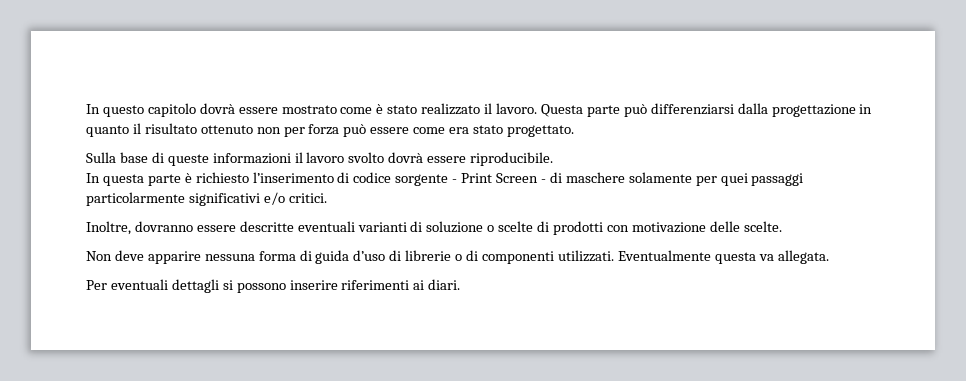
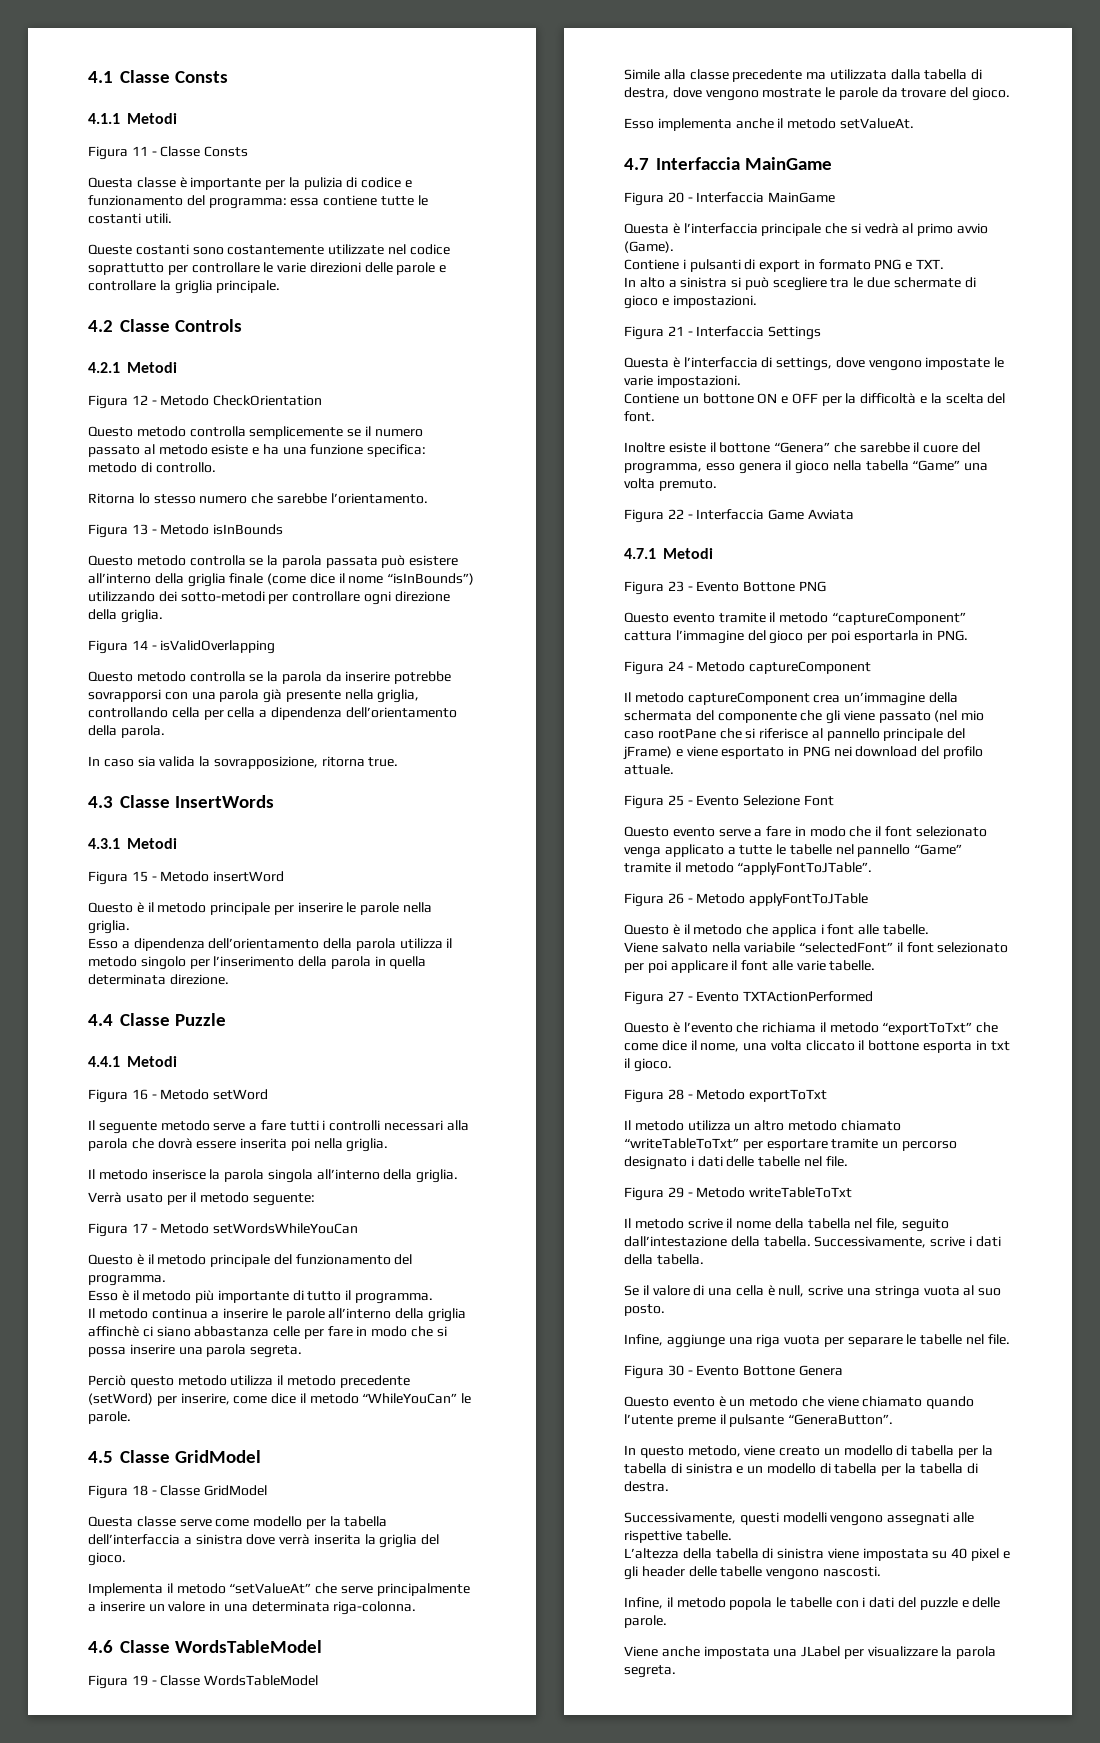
[86,103,873,117] [86,123,574,137] [86,152,554,166] [86,172,804,186] [86,192,327,206] [86,221,782,235] [86,250,829,264] [86,279,461,293] In questo capitolo dovrà essere mostrato come è stato realizzato il lavoro. Questa parte può differenziarsi dalla progettazione in quanto il risultato ottenuto non per forza può essere come era stato progettato. // Sulla base di queste informazioni il lavoro svolto dovrà essere riproducibile. // In questa parte è richiesto l’inserimento di codice sorgente - Print Screen - di maschere solamente per quei passaggi particolarmente significativi e/o critici. // Inoltre, dovranno essere descritte eventuali varianti di soluzione o scelte di prodotti con motivazione delle scelte. // Non deve apparire nessuna forma di guida d’uso di librerie o di componenti utilizzati. Eventualmente questa va allegata. // Per eventuali dettagli si possono inserire riferimenti ai diari. -> [88,70,229,83] [88,113,177,124] [88,146,249,160] [88,177,413,190] [88,195,428,209] [88,213,172,224] [88,244,450,255] [88,262,447,275] [88,280,281,294] [88,319,243,332] [88,362,177,373] [88,395,323,409] [88,426,423,439] [88,444,427,457] [88,462,216,473] [88,493,428,504] [88,524,284,538] [88,555,459,568] [88,573,475,587] [88,591,450,605] [88,609,163,623] [88,640,276,654] [88,671,452,684] [88,689,420,703] [88,707,457,720] [88,725,165,738] [88,756,399,769] [88,795,275,808] [88,838,177,849] [88,871,285,885] [88,902,433,915] [88,920,130,934] [88,938,453,951] [88,956,427,970] [88,974,229,985] [88,1013,227,1026] [88,1056,177,1067] [88,1089,269,1103] [88,1120,469,1134] [88,1138,389,1152] [88,1169,459,1183] [88,1192,315,1206] [88,1223,359,1237] [88,1254,413,1267] [88,1275,166,1286] [88,1290,434,1304] [88,1308,467,1322] [88,1326,447,1339] [88,1344,303,1358] [88,1375,410,1388] [88,1393,472,1406] [88,1411,131,1424] [88,1450,262,1463] [88,1485,268,1499] [88,1516,388,1529] [88,1534,440,1548] [88,1552,126,1566] [88,1583,470,1596] [88,1601,417,1615] [88,1640,323,1653] [88,1675,319,1689] [624,69,983,82] [624,87,1011,101] [624,118,914,131] [624,157,833,170] [624,192,836,206] [624,223,989,236] [624,241,674,253] [624,259,945,272] [624,277,976,291] [624,295,757,309] [624,326,822,340] [624,357,1005,371] [624,375,741,388] [624,393,1006,406] [624,411,655,422] [624,442,981,453] [624,460,989,474] [624,478,717,491] [624,509,854,523] [624,548,713,559] [624,581,826,595] [624,612,966,625] [624,630,969,644] [624,661,872,675] [624,692,958,706] [624,710,985,724] [624,728,966,741] [623,746,984,760] [624,764,674,775] [624,795,834,809] [624,826,987,837] [624,844,963,858] [624,862,873,875] [624,893,869,907] [624,924,930,937] [624,942,1009,953] [624,960,876,973] [624,991,874,1005] [624,1022,999,1035] [624,1040,1010,1053] [624,1058,672,1072] [624,1089,828,1103] [624,1120,901,1131] [624,1138,957,1151] [624,1156,848,1170] [624,1187,853,1201] [624,1218,950,1232] [624,1236,1001,1248] [624,1254,704,1265] [624,1285,1002,1299] [624,1304,665,1316] [624,1334,1010,1348] [624,1365,843,1379] [624,1396,975,1409] [624,1414,894,1427] [624,1445,993,1458] [624,1463,978,1476] [624,1481,669,1492] [624,1512,974,1526] [624,1530,732,1543] [624,1548,1010,1561] [624,1566,881,1580] [624,1597,1001,1610] [624,1615,667,1628] [624,1646,997,1659] [624,1665,676,1678] 4.1 Classe Consts // 4.1.1 Metodi // Figura 11 - Classe Consts // Questa classe è importante per la pulizia di codice e funzionamento del programma: essa contiene tutte le costanti utili. // Queste costanti sono costantemente utilizzate nel codice soprattutto per controllare le varie direzioni delle parole e controllare la griglia principale. // 4.2 Classe Controls // 4.2.1 Metodi // Figura 12 - Metodo CheckOrientation // Questo metodo controlla semplicemente se il numero passato al metodo esiste e ha una funzione specifica: metodo di controllo. // Ritorna lo stesso numero che sarebbe l’orientamento. // Figura 13 - Metodo isInBounds // Questo metodo controlla se la parola passata può esistere all’interno della griglia finale (come dice il nome “isInBounds”) utilizzando dei sotto-metodi per controllare ogni direzione della griglia. // Figura 14 - isValidOverlapping // Questo metodo controlla se la parola da inserire potrebbe sovrapporsi con una parola già presente nella griglia, controllando cella per cella a dipendenza dell’orientamento della parola. // In caso sia valida la sovrapposizione, ritorna true. // 4.3 Classe InsertWords // 4.3.1 Metodi // Figura 15 - Metodo insertWord // Questo è il metodo principale per inserire le parole nella griglia. // Esso a dipendenza dell’orientamento della parola utilizza il metodo singolo per l’inserimento della parola in quella determinata direzione. // 4.4 Classe Puzzle // 4.4.1 Metodi // Figura 16 - Metodo setWord // Il seguente metodo serve a fare tutti i controlli necessari alla parola che dovrà essere inserita poi nella griglia. // Il metodo inserisce la parola singola all’interno della griglia. // Verrà usato per il metodo seguente: // Figura 17 - Metodo setWordsWhileYouCan // Questo è il metodo principale del funzionamento del programma. // Esso è il metodo più importante di tutto il programma. // Il metodo continua a inserire le parole all’interno della griglia affinchè ci siano abbastanza celle per fare in modo che si possa inserire una parola segreta. // Perciò questo metodo utilizza il metodo precedente (setWord) per inserire, come dice il metodo “WhileYouCan” le parole. // 4.5 Classe GridModel // Figura 18 - Classe GridModel // Questa classe serve come modello per la tabella dell’interfaccia a sinistra dove verrà inserita la griglia del gioco. // Implementa il metodo “setValueAt” che serve principalmente a inserire un valore in una determinata riga-colonna. // 4.6 Classe WordsTableModel // Figura 19 - Classe WordsTableModel // Simile alla classe precedente ma utilizzata dalla tabella di destra, dove vengono mostrate le parole da trovare del gioco. // Esso implementa anche il metodo setValueAt. // 4.7 Interfaccia MainGame // Figura 20 - Interfaccia MainGame // Questa è l’interfaccia principale che si vedrà al primo avvio (Game). // Contiene i pulsanti di export in formato PNG e TXT. // In alto a sinistra si può scegliere tra le due schermate di gioco e impostazioni. // Figura 21 - Interfaccia Settings // Questa è l’interfaccia di settings, dove vengono impostate le varie impostazioni. // Contiene un bottone ON e OFF per la difficoltà e la scelta del font. // Inoltre esiste il bottone “Genera” che sarebbe il cuore del programma, esso genera il gioco nella tabella “Game” una volta premuto. // Figura 22 - Interfaccia Game Avviata // 4.7.1 Metodi // Figura 23 - Evento Bottone PNG // Questo evento tramite il metodo “captureComponent” cattura l’immagine del gioco per poi esportarla in PNG. // Figura 24 - Metodo captureComponent // Il metodo captureComponent crea un’immagine della schermata del componente che gli viene passato (nel mio caso rootPane che si riferisce al pannello principale del jFrame) e viene esportato in PNG nei download del profilo attuale. // Figura 25 - Evento Selezione Font // Questo evento serve a fare in modo che il font selezionato venga applicato a tutte le tabelle nel pannello “Game” tramite il metodo “applyFontToJTable”. // Figura 26 - Metodo applyFontToJTable // Questo è il metodo che applica i font alle tabelle. // Viene salvato nella variabile “selectedFont” il font selezionato per poi applicare il font alle varie tabelle. // Figura 27 - Evento TXTActionPerformed // Questo è l’evento che richiama il metodo “exportToTxt” che come dice il nome, una volta cliccato il bottone esporta in txt il gioco. // Figura 28 - Metodo exportToTxt // Il metodo utilizza un altro metodo chiamato “writeTableToTxt” per esportare tramite un percorso designato i dati delle tabelle nel file. // Figura 29 - Metodo writeTableToTxt // Il metodo scrive il nome della tabella nel file, seguito dall’intestazione della tabella. Successivamente, scrive i dati della tabella. // Se il valore di una cella è null, scrive una stringa vuota al suo posto. // Infine, aggiunge una riga vuota per separare le tabelle nel file. // Figura 30 - Evento Bottone Genera // Questo evento è un metodo che viene chiamato quando l’utente preme il pulsante “GeneraButton”. // In questo metodo, viene creato un modello di tabella per la tabella di sinistra e un modello di tabella per la tabella di destra. // Successivamente, questi modelli vengono assegnati alle rispettive tabelle. // L’altezza della tabella di sinistra viene impostata su 40 pixel e gli header delle tabelle vengono nascosti. // Infine, il metodo popola le tabelle con i dati del puzzle e delle parole. // Viene anche impostata una JLabel per visualizzare la parola segreta.

